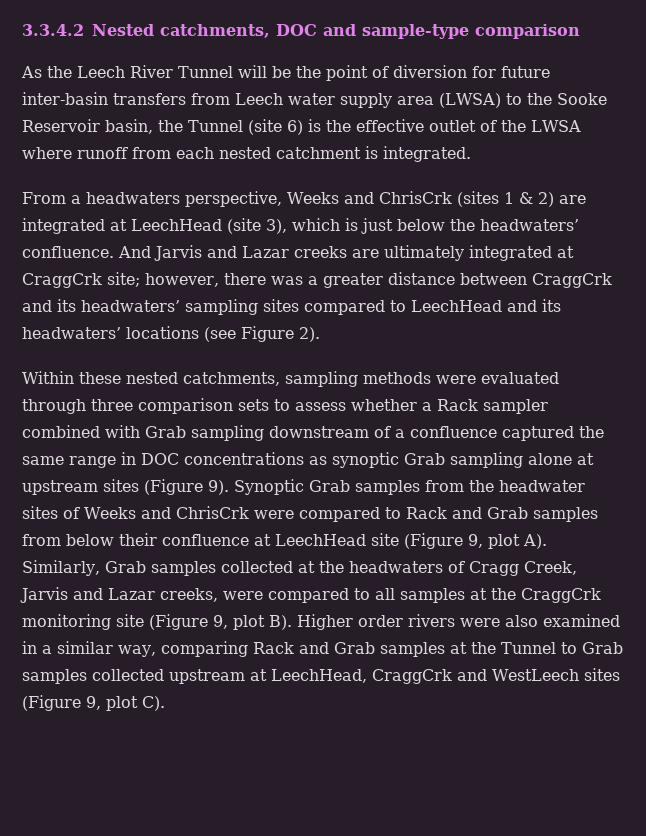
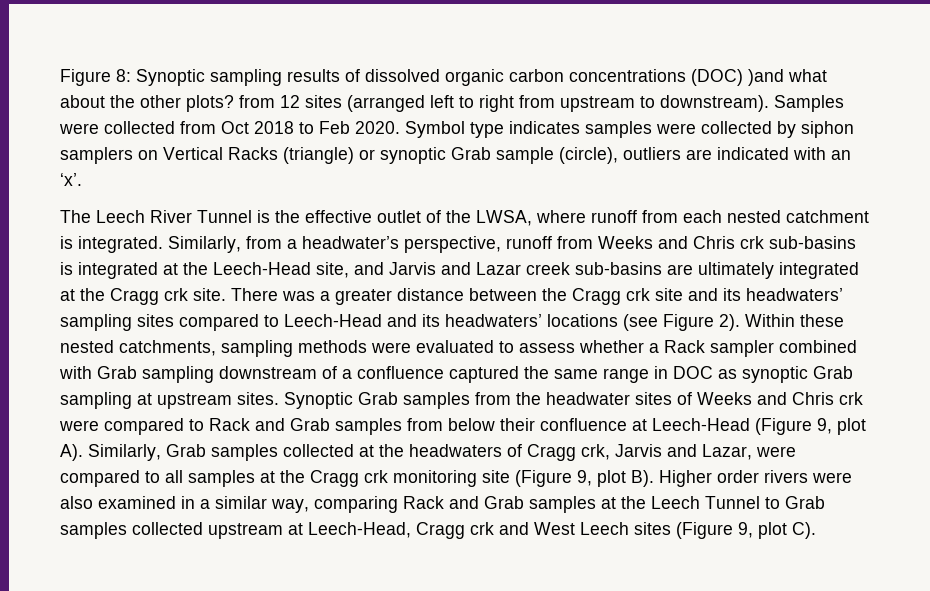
[22,24,580,39] [21,65,550,81] [22,92,607,108] [22,119,303,135] 3.3.4.2 Nested catchments, DOC and sample-type comparison // As the Leech River Tunnel will be the point of diversion for future inter-basin transfers from Leech water supply area (LWSA) to the Sooke Reservoir basin, the Tunnel (site 6) -> [60,69,827,86] [60,95,844,112] [59,121,854,138] [60,147,851,164] [60,173,82,186] [60,210,252,223] Figure 8: Synoptic sampling results of dissolved organic carbon concentrations (DOC) )and what about the other plots? from 12 sites (arranged left to right from upstream to downstream). Samples were collected from Oct 2018 to Feb 2020. Symbol type indicates samples were collected by siphon samplers on Vertical Racks (triangle) or synoptic Grab sample (circle), outliers are indicated with an ‘x’. // The Leech River Tunnel
[531,120,581,132] LWSA -> [476,210,532,226] LWSA,
[22,191,586,207] [22,218,579,234] [22,245,347,261] // From a headwaters perspective, Weeks and ChrisCrk (sites 1 & 2) are integrated at LeechHead (site 3), which is just below the headwaters’ confluence. And Jarvis and Lazar creeks -> [168,236,856,253] [60,262,662,279] Similarly, from a headwater’s perspective, runoff from Weeks and Chris crk sub-basins is integrated at the Leech-Head site, and Jarvis and Lazar creek sub-basins
[22,272,266,288] CraggCrk site; however, there -> [80,288,278,305] the Cragg crk site. There
[531,273,612,288] CraggCrk -> [542,288,683,305] the Cragg crk site
[411,300,502,312] LeechHead -> [284,314,382,327] Leech-Head
(320, 334) // -> (740, 322) none
[22,398,269,414] through three comparison sets -> (494, 346) none
[184,452,304,465] concentrations -> (713, 372) none
[528,453,572,465] alone -> (132, 400) none
[103,479,229,495] sites (Figure 9). -> [237,392,279,405] sites.
[175,506,249,519] ChrisCrk -> [792,392,863,405] Chris crk
[275,533,399,546] LeechHead site -> [652,418,750,431] Leech-Head
[523,561,577,575] [20,587,218,603] Creek, Jarvis and Lazar creeks, -> [581,444,752,460] crk, Jarvis and Lazar,
[521,588,601,603] CraggCrk -> [310,470,388,487] Cragg crk
(496, 648) none -> [651,496,700,509] Leech
[271,669,579,684] LeechHead, CraggCrk and WestLeech -> [308,522,629,539] Leech-Head, Cragg crk and West Leech

